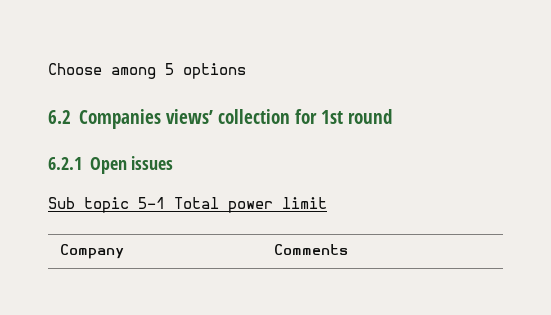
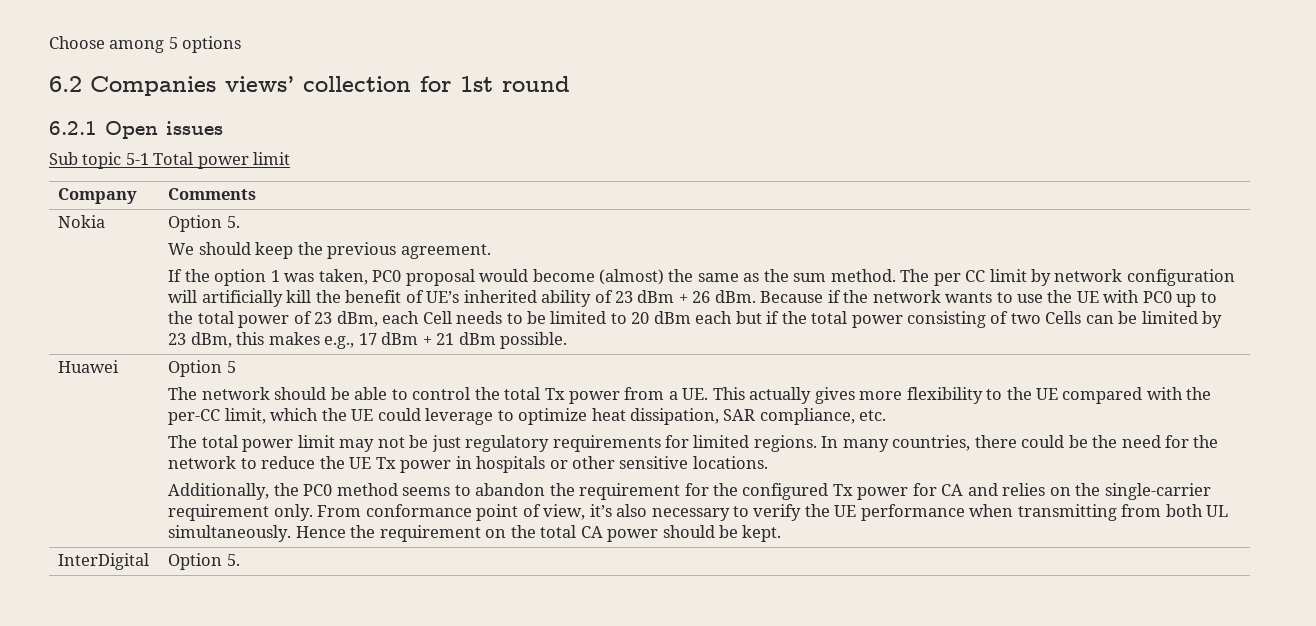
(348, 249) none -> [58,215,106,228] [168,215,240,232] [168,242,491,259] [168,269,1235,286] [168,290,1217,307] [168,311,1223,328] [168,332,568,349] [58,360,120,373] [168,360,236,377] [168,387,1212,404] [168,408,887,425] [168,435,1219,452] [168,456,768,473] [168,483,1211,500] [168,504,1229,521] [168,525,782,542] [58,553,150,570] [168,553,240,570] // Nokia | Option 5. // We should keep the previous agreement. // If the option 1 was taken, PC0 proposal would become (almost) the same as the sum method. The per CC limit by network configuration will artificially kill the benefit of UE’s inherited ability of 23 dBm + 26 dBm. Because if the network wants to use the UE with PC0 up to the total power of 23 dBm, each Cell needs to be limited to 20 dBm each but if the total power consisting of two Cells can be limited by 23 dBm, this makes e.g., 17 dBm + 21 dBm possible. // Huawei | Option 5 // The network should be able to control the total Tx power from a UE. This actually gives more flexibility to the UE compared with the per-CC limit, which the UE could leverage to optimize heat dissipation, SAR compliance, etc. // The total power limit may not be just regulatory requirements for limited regions. In many countries, there could be the need for the network to reduce the UE Tx power in hospitals or other sensitive locations. // Additionally, the PC0 method seems to abandon the requirement for the configured Tx power for CA and relies on the single-carrier requirement only. From conformance point of view, it’s also necessary to verify the UE performance when transmitting from both UL simultaneously. Hence the requirement on the total CA power should be kept. // InterDigital | Option 5.

